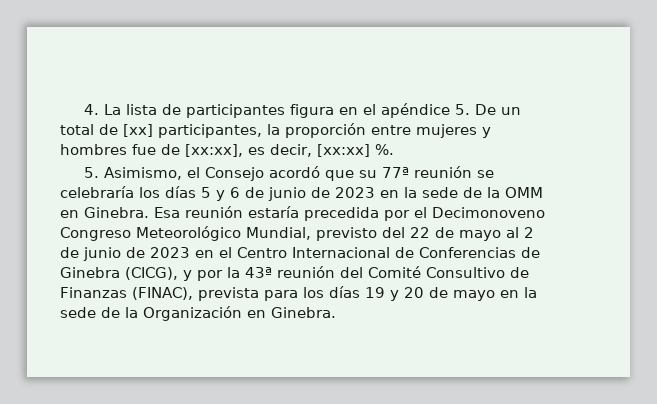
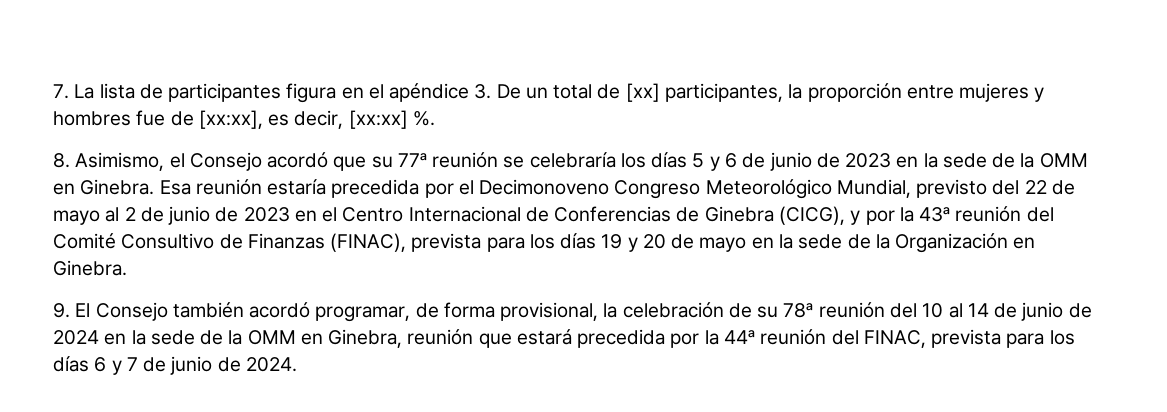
[84,104,100,115] 4. -> [53,84,69,99] 7.
[455,104,471,115] 5. -> [474,84,492,99] 3.
[84,167,100,178] 5. -> [53,153,70,168] 8.
(336, 312) none -> [53,302,1092,322] [53,329,1075,348] [53,356,297,375] // 9. El Consejo también acordó programar, de forma provisional, la celebración de su 78ª reunión del 10 al 14 de junio de 2024 en la sede de la OMM en Ginebra, reunión que estará precedida por la 44ª reunión del FINAC, prevista para los días 6 y 7 de junio de 2024.

